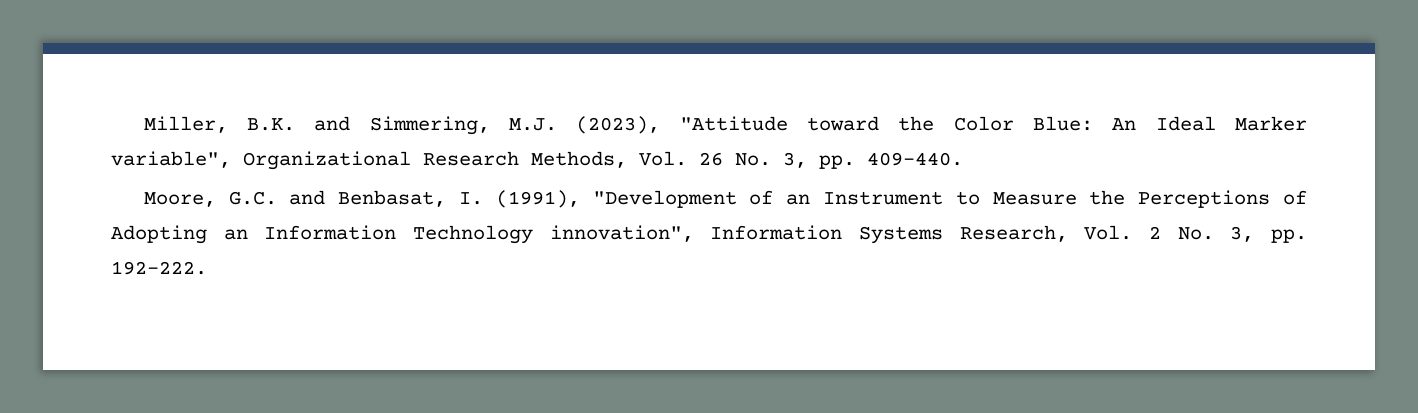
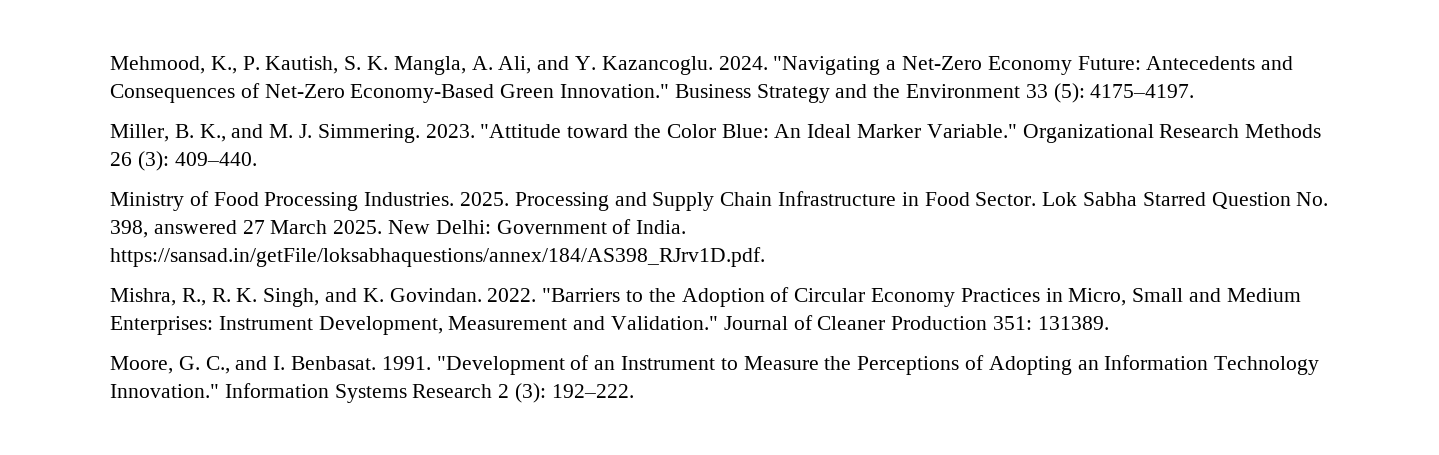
[143,116,661,135] Miller, B.K. and Simmering, M.J. (2023), -> [110,56,1294,75] [110,83,1195,103] [110,124,475,143] Mehmood, K., P. Kautish, S. K. Mangla, A. Ali, and Y. Kazancoglu. 2024. "Navigating a Net-Zero Economy Future: Antecedents and Consequences of Net-Zero Economy-Based Green Innovation." Business Strategy and the Environment 33 (5): 4175–4197. // Miller, B. K., and M. J. Simmering. 2023.
[111,151,231,168] variable", -> [926,124,1017,138] Variable."
[531,151,963,169] [143,190,580,208] Methods, Vol. 26 No. 3, pp. 409–440. // Moore, G.C. and Benbasat, I. (1991), -> [1245,124,1322,138] [110,151,257,171] [110,191,1329,211] [110,219,687,238] [110,247,765,267] [110,287,1301,307] [110,315,1109,335] [110,356,431,374] Methods 26 (3): 409–440. // Ministry of Food Processing Industries. 2025. Processing and Supply Chain Infrastructure in Food Sector. Lok Sabha Starred Question No. 398, answered 27 March 2025. New Delhi: Government of India. https://sansad.in/getFile/loksabhaquestions/annex/184/AS398_RJrv1D.pdf. // Mishra, R., R. K. Singh, and K. Govindan. 2022. "Barriers to the Adoption of Circular Economy Practices in Micro, Small and Medium Enterprises: Instrument Development, Measurement and Validation." Journal of Cleaner Production 351: 131389. // Moore, G. C., and I. Benbasat. 1991.
[549,225,694,242] innovation", -> [110,384,219,398] Innovation."
[959,225,1308,243] Research, Vol. 2 No. 3, pp. -> [412,383,547,403] Research 2 (3):

